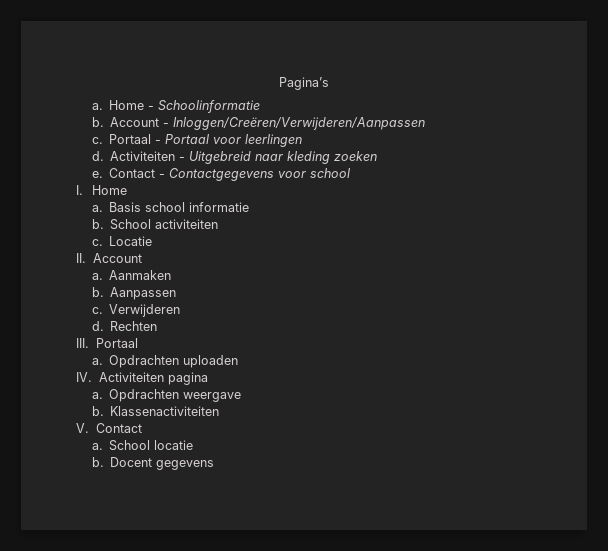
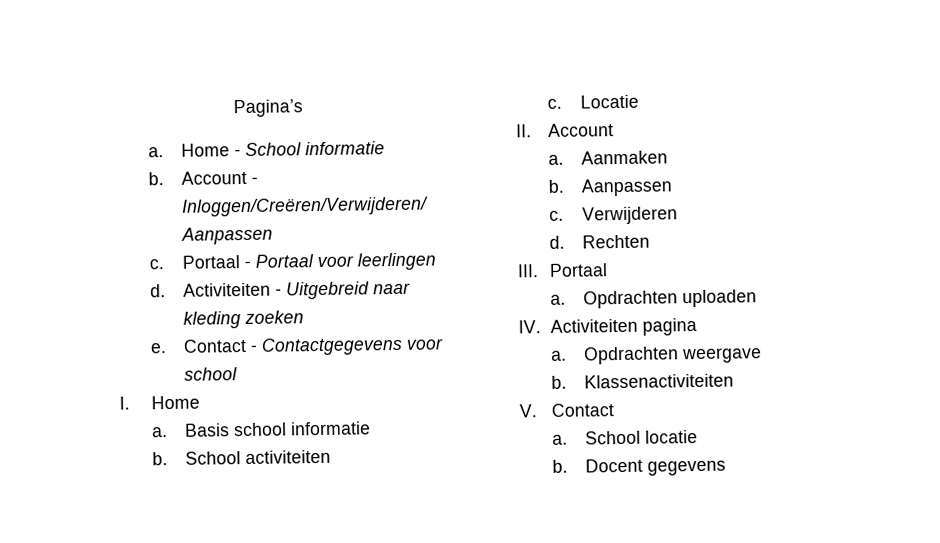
[158,100,261,113] Schoolinformatie -> [245,141,386,156] School informatie

